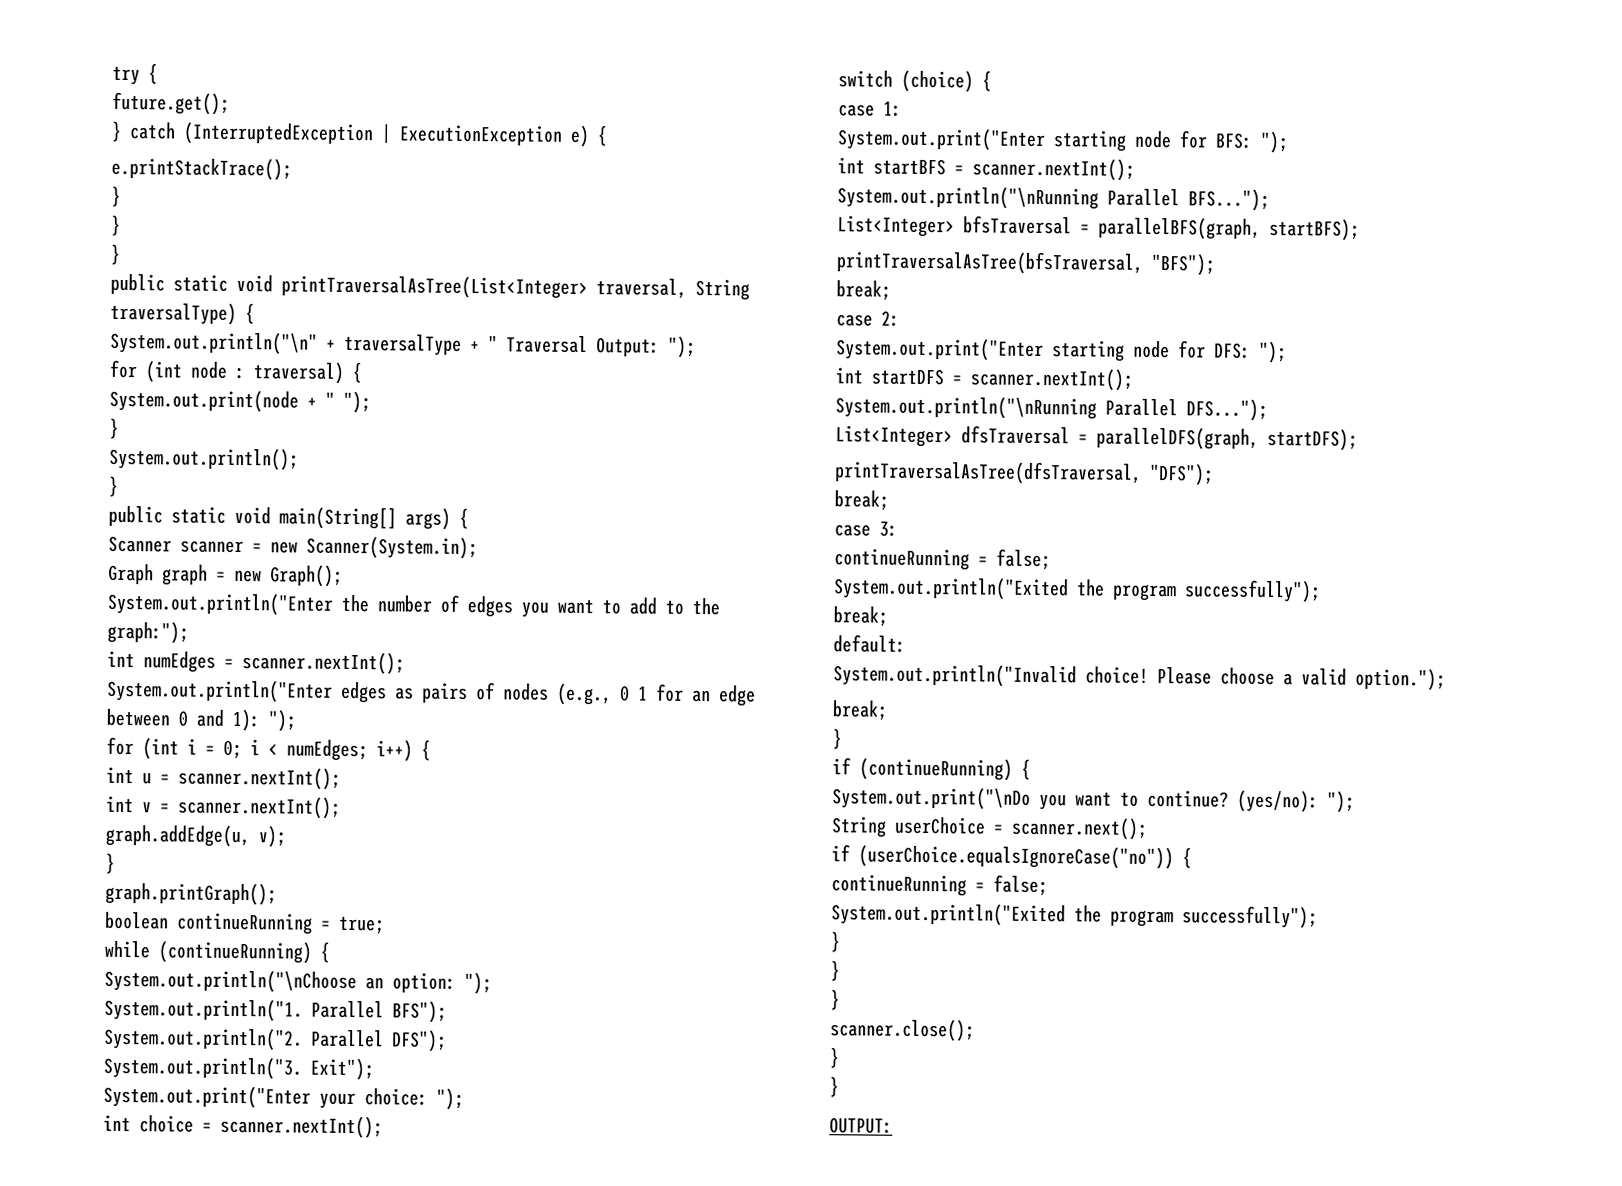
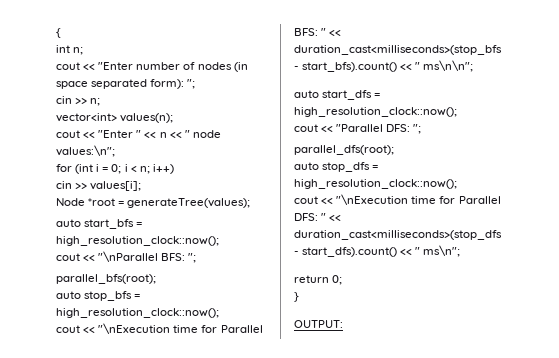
[112,63,158,86] [112,91,230,115] [111,120,608,148] [111,156,292,181] [111,185,121,207] [111,214,121,236] [110,243,121,265] [110,273,750,301] [110,301,255,325] [110,330,696,358] [109,359,362,384] [109,388,371,414] [109,417,119,439] [109,446,299,471] [108,475,118,497] [108,505,469,530] [108,535,478,560] [108,563,343,587] [107,591,720,618] [107,620,189,644] [107,650,405,675] [107,678,756,707] [106,708,296,732] try { // future.get(); // } catch (InterruptedException | ExecutionException e) { // e.printStackTrace(); // } // } // } // public static void printTraversalAsTree(List<Integer> traversal, String traversalType) { // System.out.println("\n" + traversalType + " Traversal Output: "); // for (int node : traversal) { // System.out.print(node + " "); // } // System.out.println(); // } // public static void main(String[] args) { // Scanner scanner = new Scanner(System.in); // Graph graph = new Graph(); // System.out.println("Enter the number of edges you want to add to the graph:"); // int numEdges = scanner.nextInt(); // System.out.println("Enter edges as pairs of nodes (e.g., 0 1 for an edge between 0 and 1): "); -> [56,28,61,38] [56,45,84,55] [56,62,248,72] [56,79,196,89] [56,96,101,106] [56,113,174,123] [56,130,221,138] [56,145,115,157] { // int n; // cout << "Enter number of nodes (in space separated form): "; // cin >> n; // vector<int> values(n); // cout << "Enter " << n << " node values:\n";
[286,739,368,762] numEdges; -> [139,166,150,174] n;
[421,739,431,761] [106,766,341,790] [106,795,341,819] [105,823,286,848] [105,852,115,874] [105,881,277,906] [105,911,385,935] [104,940,330,964] [104,968,492,995] [104,997,447,1023] [103,1026,447,1052] [103,1055,374,1081] [103,1084,464,1110] [103,1114,383,1139] [838,69,992,93] [838,101,902,117] [837,127,1289,154] [837,157,1135,181] [837,185,1270,211] [837,215,1360,241] [836,250,1215,276] [836,280,891,301] [836,310,900,327] [836,337,1287,364] [835,367,1133,391] [835,395,1268,421] [835,425,1358,451] [834,460,1214,486] [834,490,889,511] [834,521,898,537] [834,548,1051,571] [833,576,1321,603] [833,606,888,627] [833,634,906,653] [833,663,1446,691] [832,700,888,721] [832,728,842,750] [832,757,1031,781] [832,786,1355,813] [831,816,1148,840] [831,844,1192,870] [831,874,1048,897] [831,902,1318,929] [830,931,841,953] [830,960,840,982] [830,989,840,1011] [830,1018,975,1042] [829,1047,840,1069] { // int u = scanner.nextInt(); // int v = scanner.nextInt(); // graph.addEdge(u, v); // } // graph.printGraph(); // boolean continueRunning = true; // while (continueRunning) { // System.out.println("\nChoose an option: "); // System.out.println("1. Parallel BFS"); // System.out.println("2. Parallel DFS"); // System.out.println("3. Exit"); // System.out.print("Enter your choice: "); // int choice = scanner.nextInt(); // switch (choice) { // case 1: // System.out.print("Enter starting node for BFS: "); // int startBFS = scanner.nextInt(); // System.out.println("\nRunning Parallel BFS..."); // List<Integer> bfsTraversal = parallelBFS(graph, startBFS); // printTraversalAsTree(bfsTraversal, "BFS"); // break; // case 2: // System.out.print("Enter starting node for DFS: "); // int startDFS = scanner.nextInt(); // System.out.println("\nRunning Parallel DFS..."); // List<Integer> dfsTraversal = parallelDFS(graph, startDFS); // printTraversalAsTree(dfsTraversal, "DFS"); // break; // case 3: // continueRunning = false; // System.out.println("Exited the program successfully"); // break; // default: // System.out.println("Invalid choice! Please choose a valid option."); // break; // } // if (continueRunning) { // System.out.print("\nDo you want to continue? (yes/no): "); // String userChoice = scanner.next(); // if (userChoice.equalsIgnoreCase("no")) { // continueRunning = false; // System.out.println("Exited the program successfully"); // } // } // } // scanner.close(); // } -> [56,181,142,191] [56,198,251,208] [56,219,143,229] [56,236,219,246] [56,251,197,263] [56,274,156,284] [56,291,141,301] [56,308,219,318] [56,323,263,334] [294,28,342,36] [294,45,502,55] [294,60,474,72] [294,90,381,100] [294,107,457,117] [294,124,422,134] [294,145,394,155] [294,162,379,172] [294,179,457,189] [294,194,501,205] [294,213,342,221] [294,230,502,240] [294,245,461,257] [294,275,343,285] // cin >> values[i]; // Node *root = generateTree(values); // auto start_bfs = high_resolution_clock::now(); // cout << "\nParallel BFS: "; // parallel_bfs(root); // auto stop_bfs = high_resolution_clock::now(); // cout << "\nExecution time for Parallel BFS: " << duration_cast<milliseconds>(stop_bfs - start_bfs).count() << " ms\n\n"; // auto start_dfs = high_resolution_clock::now(); // cout << "Parallel DFS: "; // parallel_dfs(root); // auto stop_dfs = high_resolution_clock::now(); // cout << "\nExecution time for Parallel DFS: " << duration_cast<milliseconds>(stop_dfs - start_dfs).count() << " ms\n"; // return 0;

